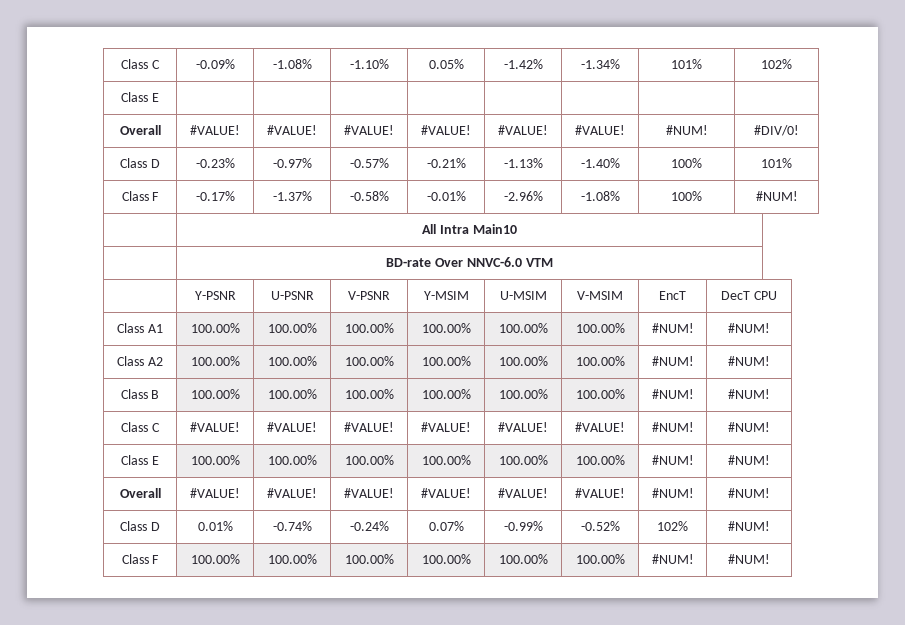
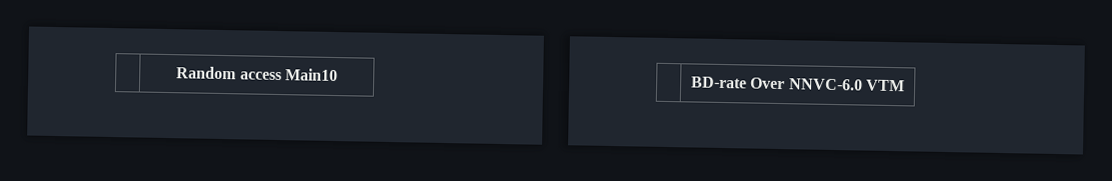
[121,59,160,69] [195,59,235,69] [272,59,312,69] [349,59,389,69] [428,59,464,69] [503,59,543,69] [580,59,620,69] [671,59,702,69] [761,59,792,69] [121,92,159,102] [119,125,161,135] [190,125,240,135] [267,125,317,135] [344,125,394,135] [421,125,471,135] [498,125,548,135] [575,125,625,135] [665,125,708,135] [754,125,799,136] [120,158,160,168] [195,158,235,168] [272,158,312,168] [349,158,389,168] [426,158,466,168] [503,158,543,168] [580,158,620,168] [671,158,702,168] [761,158,792,168] [121,191,160,201] [195,191,235,201] [272,191,312,201] [349,191,389,201] [426,191,466,201] [503,191,543,201] [580,191,620,201] [671,191,702,201] [755,191,798,201] [422,224,469,234] Class C | -0.09% | -1.08% | -1.10% | 0.05% | -1.42% | -1.34% | 101% | 102% // Class E | | | | | | | | // Overall | #VALUE! | #VALUE! | #VALUE! | #VALUE! | #VALUE! | #VALUE! | #NUM! | #DIV/0! // Class D | -0.23% | -0.97% | -0.57% | -0.21% | -1.13% | -1.40% | 100% | 101% // Class F | -0.17% | -1.37% | -0.58% | -0.01% | -2.96% | -1.08% | 100% | #NUM! // | All Intra -> [176,66,282,81] | Random access
[194,291,236,300] [270,291,314,300] [348,291,390,300] [423,291,469,300] [499,291,547,300] [577,291,623,300] [659,291,686,300] [721,291,777,300] [117,323,163,333] [190,323,240,333] [267,323,317,333] [344,323,394,333] [421,323,471,333] [498,323,548,333] [575,323,625,333] [651,323,694,333] [728,323,770,333] [117,356,163,366] [190,356,240,366] [267,356,317,366] [344,356,394,366] [421,356,471,366] [498,356,548,366] [575,356,625,366] [651,356,694,366] [728,356,770,366] [120,389,160,399] [190,389,240,399] [267,389,317,399] [344,389,394,399] [421,389,471,399] [498,389,548,399] [575,389,625,399] [651,389,694,399] [728,389,770,399] [121,422,160,432] [190,422,240,432] [267,422,317,432] [344,422,394,432] [421,422,471,432] [498,422,548,432] [575,422,625,432] [651,422,694,432] [728,422,770,432] [121,455,159,465] [190,455,240,465] [267,455,317,465] [344,455,394,465] [421,455,471,465] [498,455,548,465] [575,455,625,465] [651,455,694,465] [728,455,770,465] [119,488,161,498] [190,488,240,498] [267,488,317,498] [344,488,394,498] [421,488,471,498] [498,488,548,498] [575,488,625,498] [651,488,694,498] [728,488,770,498] [120,521,160,531] [197,521,233,531] [272,521,312,531] [349,521,389,531] [428,521,464,531] [503,521,543,531] [580,521,620,531] [657,521,688,531] [728,521,770,531] [121,554,160,564] [190,554,240,564] [267,554,317,564] [344,554,394,564] [421,554,471,564] [498,554,548,564] [575,554,625,564] [651,554,694,564] [728,554,770,564] // | Y-PSNR | U-PSNR | V-PSNR | Y-MSIM | U-MSIM | V-MSIM | EncT | DecT CPU // Class A1 | 100.00% | 100.00% | 100.00% | 100.00% | 100.00% | 100.00% | #NUM! | #NUM! // Class A2 | 100.00% | 100.00% | 100.00% | 100.00% | 100.00% | 100.00% | #NUM! | #NUM! // Class B | 100.00% | 100.00% | 100.00% | 100.00% | 100.00% | 100.00% | #NUM! | #NUM! // Class C | #VALUE! | #VALUE! | #VALUE! | #VALUE! | #VALUE! | #VALUE! | #NUM! | #NUM! // Class E | 100.00% | 100.00% | 100.00% | 100.00% | 100.00% | 100.00% | #NUM! | #NUM! // Overall | #VALUE! | #VALUE! | #VALUE! | #VALUE! | #VALUE! | #VALUE! | #NUM! | #NUM! // Class D | 0.01% | -0.74% | -0.24% | 0.07% | -0.99% | -0.52% | 102% | #NUM! // Class F | 100.00% | 100.00% | 100.00% | 100.00% | 100.00% | 100.00% | #NUM! | #NUM! -> (905, 85) none

